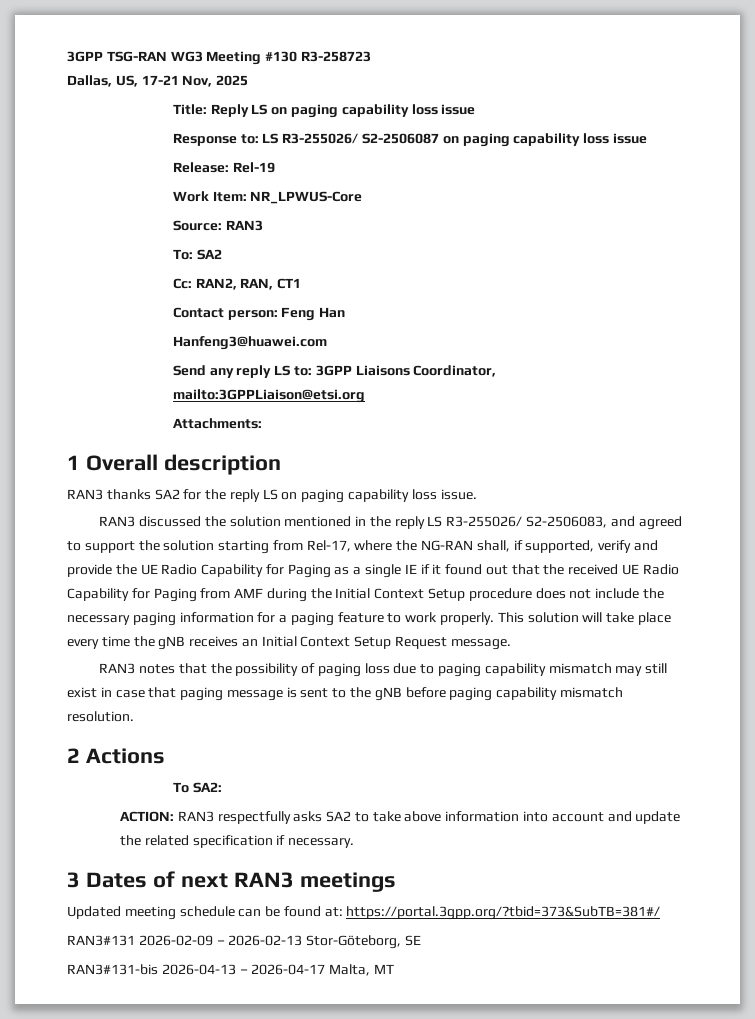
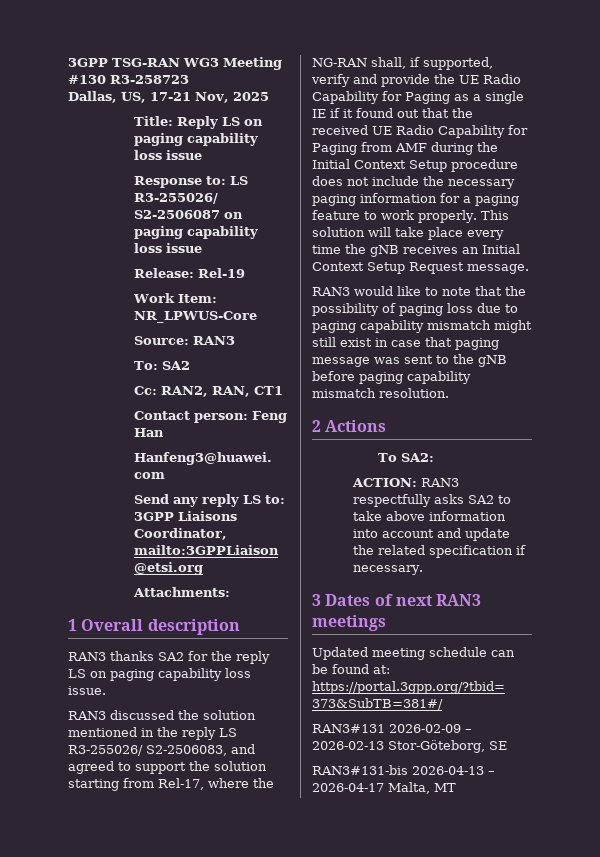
[138,664,175,674] notes -> [354,286,471,296] would like to note
[615,666,643,676] may -> [494,320,532,333] might
[286,687,297,698] is -> [374,357,400,364] was

